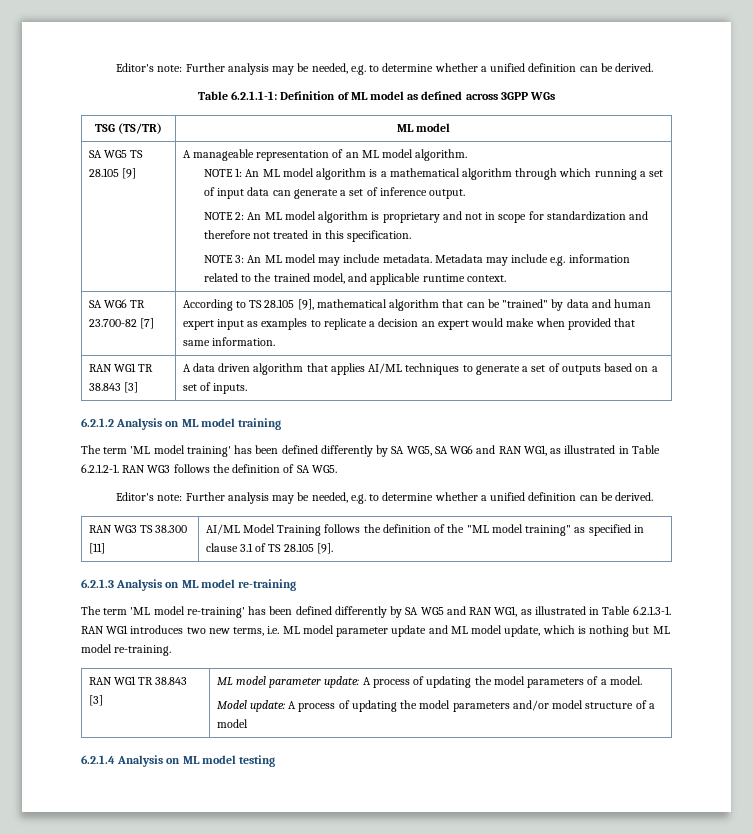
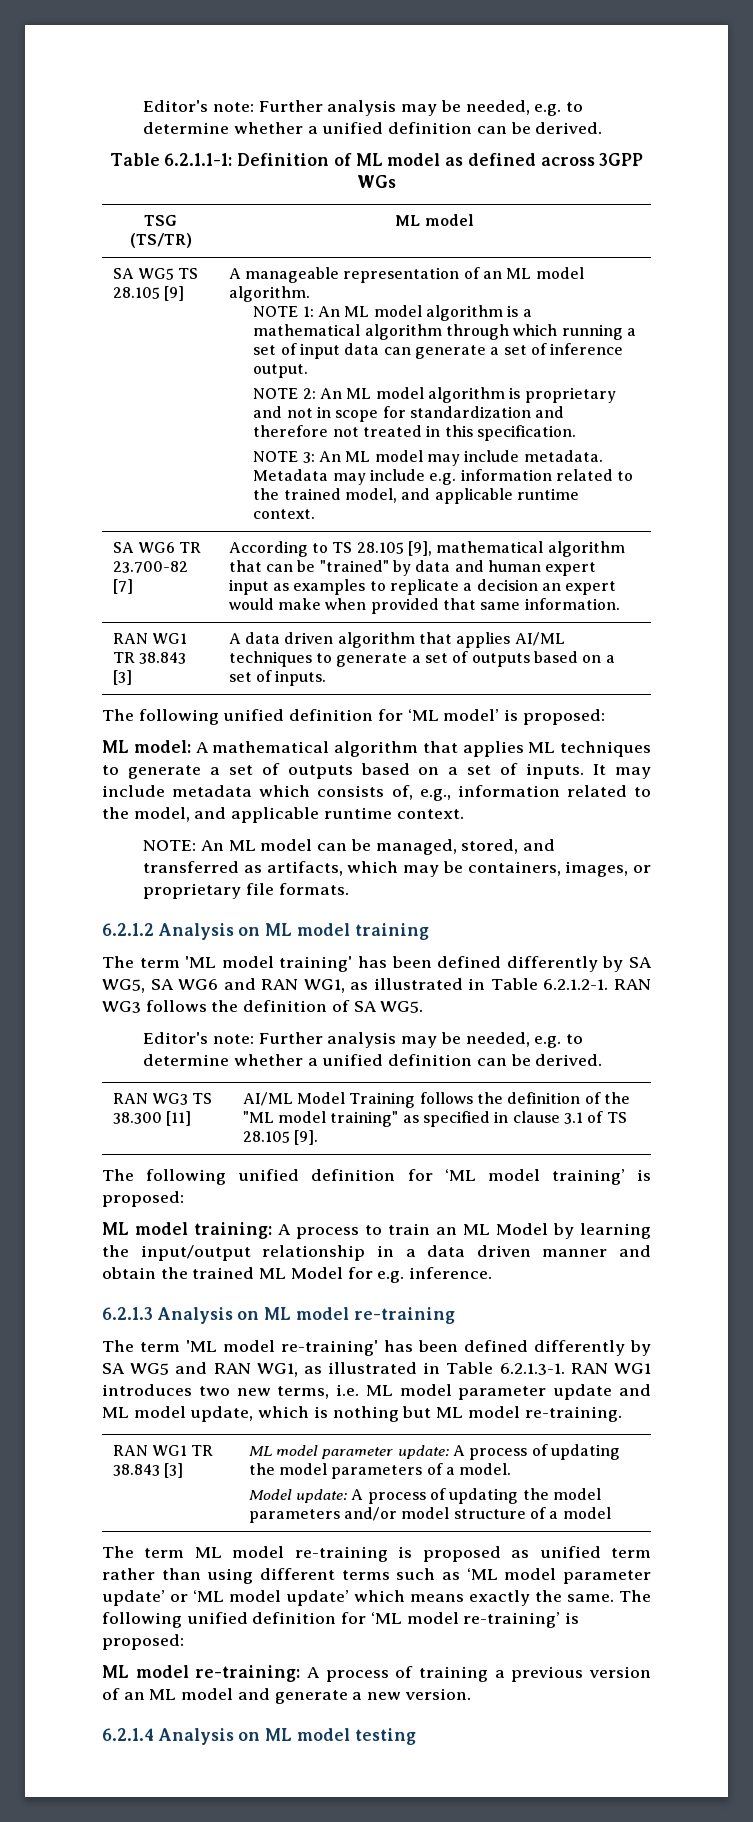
(248, 388) none -> [102,709,605,725] [102,740,651,757] [102,763,651,779] [102,785,651,801] [102,807,464,823] [143,839,555,855] [143,861,651,877] [143,883,349,899] // The following unified definition for ‘ML model’ is proposed: // ML model: A mathematical algorithm that applies ML techniques to generate a set of outputs based on a set of inputs. It may include metadata which consists of, e.g., information related to the model, and applicable runtime context. // NOTE: An ML model can be managed, stored, and transferred as artifacts, which may be containers, images, or proprietary file formats.
(333, 548) none -> [102,1169,651,1185] [102,1191,184,1207] [102,1222,651,1239] [102,1245,651,1261] [102,1267,493,1283] // The following unified definition for ‘ML model training’ is proposed: // ML model training: A process to train an ML Model by learning the input/output relationship in a data driven manner and obtain the trained ML Model for e.g. inference.
(248, 723) none -> [102,1546,652,1562] [102,1568,651,1584] [102,1590,651,1606] [102,1612,580,1628] [102,1634,184,1650] [102,1665,651,1682] [102,1688,471,1704] // The term ML model re-training is proposed as unified term rather than using different terms such as ‘ML model parameter update’ or ‘ML model update’ which means exactly the same. The following unified definition for ‘ML model re-training’ is proposed: // ML model re-training: A process of training a previous version of an ML model and generate a new version.

